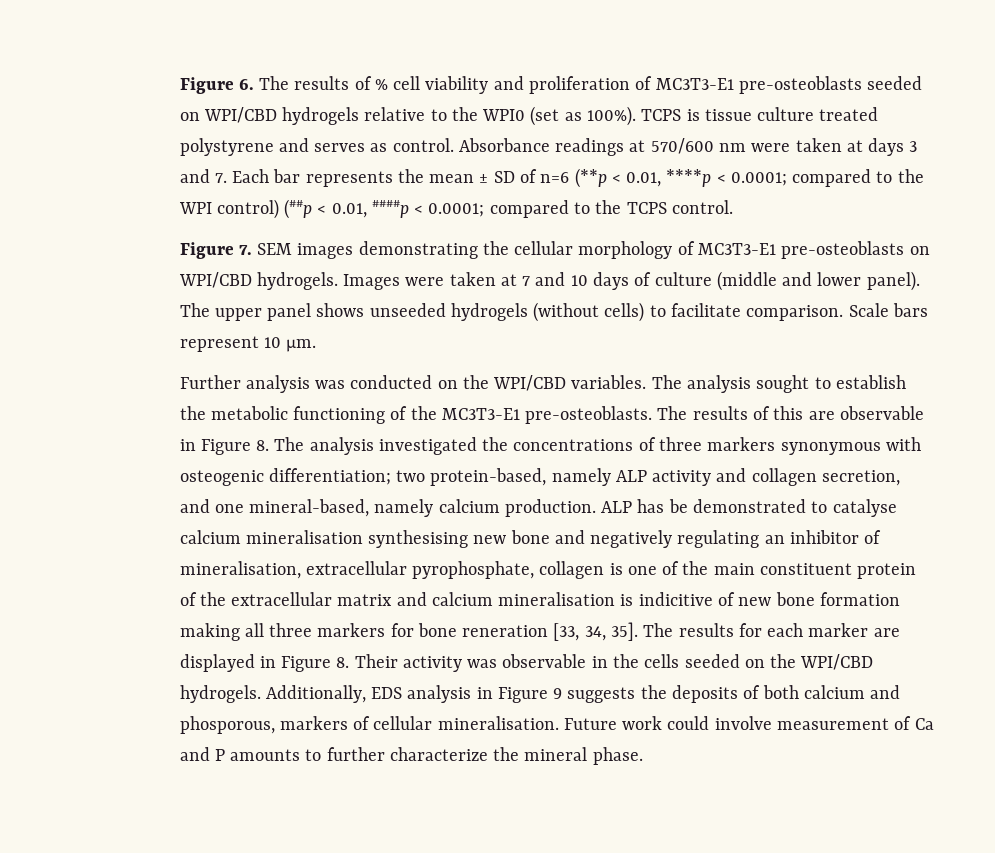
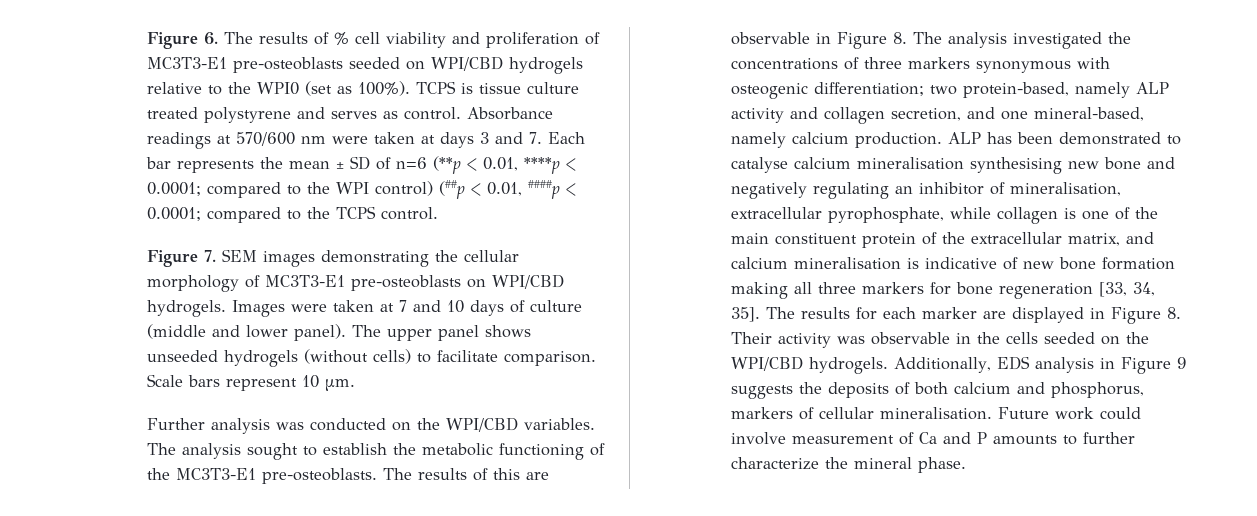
[668,499,688,513] be -> [1016,132,1053,144] been
(535, 570) none -> [949,207,991,219] while
[337,594,393,606] matrix -> [1067,233,1120,246] matrix,
[638,592,713,606] indicitive -> [924,257,997,269] indicative
[462,625,549,637] reneration -> [998,283,1093,299] regeneration
[179,716,275,734] phosporous, -> [1050,382,1144,398] phosphorus,

